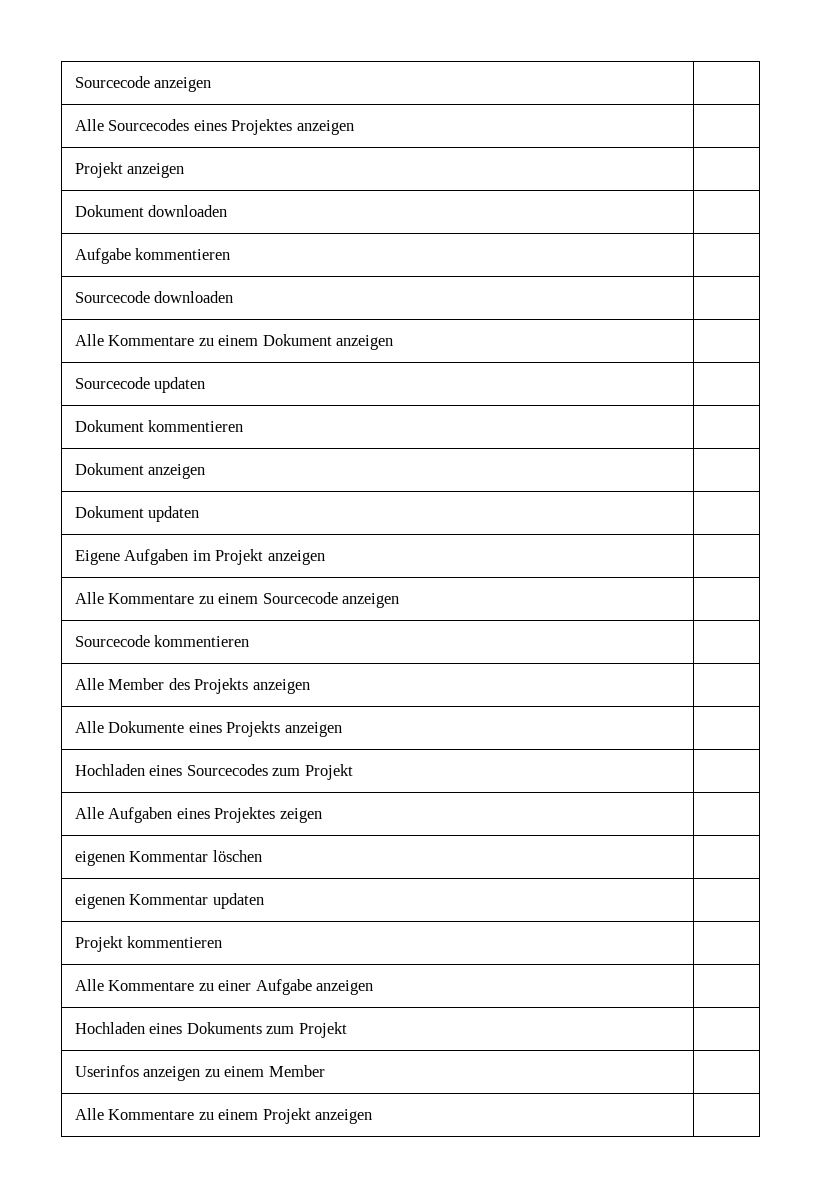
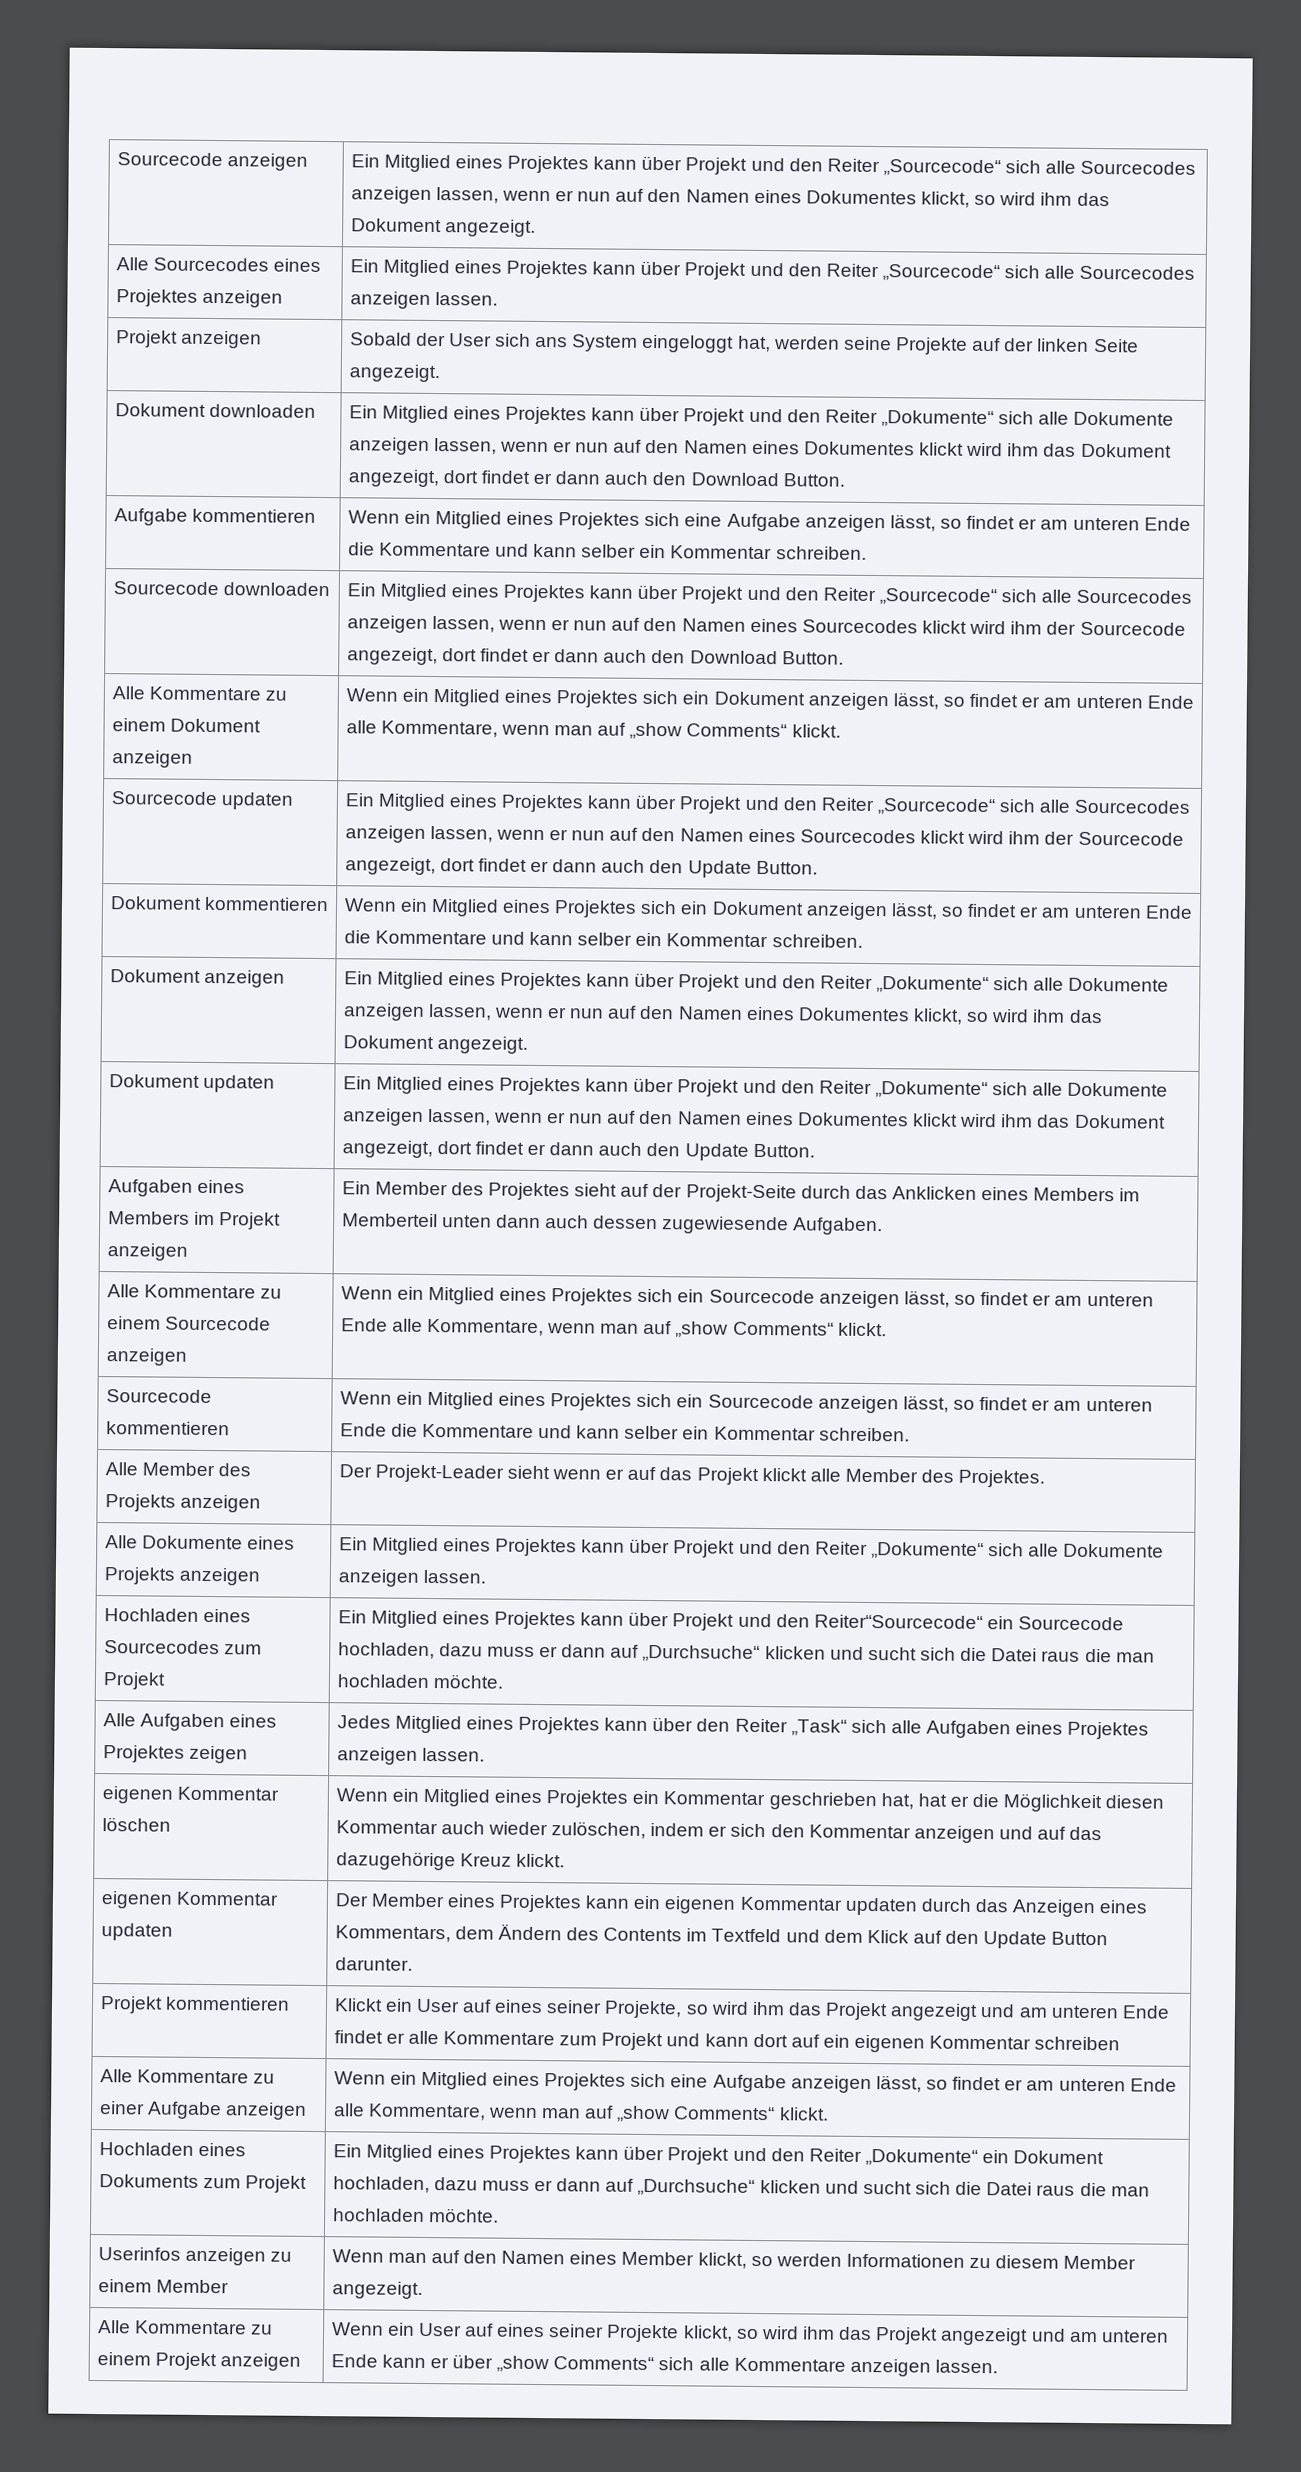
[75,76,212,92] Sourcecode anzeigen | -> [116,152,308,171] [350,154,1197,177] [350,186,1110,208] [350,218,536,237] Sourcecode anzeigen | Ein Mitglied eines Projektes kann über Projekt und den Reiter „Sourcecode“ sich alle Sourcecodes anzeigen lassen, wenn er nun auf den Namen eines Dokumentes klickt, so wird ihm das Dokument angezeigt.
[75,162,185,178] [75,205,228,217] [75,248,231,264] [75,291,234,303] // Projekt anzeigen | // Dokument downloaden | // Aufgabe kommentieren | // Sourcecode downloaden | -> [349,259,1196,282] [349,291,498,309] [115,330,262,349] [349,332,1139,355] [348,364,440,383] [114,403,316,418] [348,405,1175,428] [348,437,1172,458] [347,469,845,488] [113,508,316,526] [347,510,1191,533] [347,542,867,560] [112,581,330,597] [346,583,1193,606] [346,615,1186,636] [346,647,844,666] Ein Mitglied eines Projektes kann über Projekt und den Reiter „Sourcecode“ sich alle Sourcecodes anzeigen lassen. // Projekt anzeigen | Sobald der User sich ans System eingeloggt hat, werden seine Projekte auf der linken Seite angezeigt. // Dokument downloaden | Ein Mitglied eines Projektes kann über Projekt und den Reiter „Dokumente“ sich alle Dokumente anzeigen lassen, wenn er nun auf den Namen eines Dokumentes klickt wird ihm das Dokument angezeigt, dort findet er dann auch den Download Button. // Aufgabe kommentieren | Wenn ein Mitglied eines Projektes sich eine Aufgabe anzeigen lässt, so findet er am unteren Ende die Kommentare und kann selber ein Kommentar schreiben. // Sourcecode downloaden | Ein Mitglied eines Projektes kann über Projekt und den Reiter „Sourcecode“ sich alle Sourcecodes anzeigen lassen, wenn er nun auf den Namen eines Sourcecodes klickt wird ihm der Sourcecode angezeigt, dort findet er dann auch den Download Button.
[75,377,206,393] [75,420,244,432] [75,463,206,479] [75,506,200,522] [75,549,325,565] // Sourcecode updaten | // Dokument kommentieren | // Dokument anzeigen | // Dokument updaten | // Eigene Aufgaben im Projekt anzeigen | -> [345,688,1194,711] [345,720,841,740] [110,791,294,810] [344,793,1191,816] [344,825,1184,846] [344,857,818,878] [109,896,329,912] [343,898,1193,921] [343,930,863,948] [109,969,285,988] [343,971,1170,994] [342,1003,1103,1025] [342,1035,528,1054] [108,1074,275,1093] [342,1076,1169,1099] [341,1108,1166,1129] [341,1140,815,1161] [107,1179,245,1197] [107,1211,281,1230] [106,1243,188,1261] [341,1181,1141,1203] [341,1213,884,1236] Wenn ein Mitglied eines Projektes sich ein Dokument anzeigen lässt, so findet er am unteren Ende alle Kommentare, wenn man auf „show Comments“ klickt. // Sourcecode updaten | Ein Mitglied eines Projektes kann über Projekt und den Reiter „Sourcecode“ sich alle Sourcecodes anzeigen lassen, wenn er nun auf den Namen eines Sourcecodes klickt wird ihm der Sourcecode angezeigt, dort findet er dann auch den Update Button. // Dokument kommentieren | Wenn ein Mitglied eines Projektes sich ein Dokument anzeigen lässt, so findet er am unteren Ende die Kommentare und kann selber ein Kommentar schreiben. // Dokument anzeigen | Ein Mitglied eines Projektes kann über Projekt und den Reiter „Dokumente“ sich alle Dokumente anzeigen lassen, wenn er nun auf den Namen eines Dokumentes klickt, so wird ihm das Dokument angezeigt. // Dokument updaten | Ein Mitglied eines Projektes kann über Projekt und den Reiter „Dokumente“ sich alle Dokumente anzeigen lassen, wenn er nun auf den Namen eines Dokumentes klickt wird ihm das Dokument angezeigt, dort findet er dann auch den Update Button. // Aufgaben eines Members im Projekt anzeigen | Ein Member des Projektes sieht auf der Projekt-Seite durch das Anklicken eines Members im Memberteil unten dann auch dessen zugewiesende Aufgaben.
[75,635,250,647] // Sourcecode kommentieren | -> [340,1286,1154,1309] [340,1318,887,1338] [105,1389,212,1404] [105,1421,230,1436] [339,1391,1153,1414] [339,1423,910,1442] Wenn ein Mitglied eines Projektes sich ein Sourcecode anzeigen lässt, so findet er am unteren Ende alle Kommentare, wenn man auf „show Comments“ klickt. // Sourcecode kommentieren | Wenn ein Mitglied eines Projektes sich ein Sourcecode anzeigen lässt, so findet er am unteren Ende die Kommentare und kann selber ein Kommentar schreiben.
(310, 686) none -> [338,1464,1046,1488] Der Projekt-Leader sieht wenn er auf das Projekt klickt alle Member des Projektes.
(342, 729) none -> [338,1537,1165,1560] [337,1569,486,1587] Ein Mitglied eines Projektes kann über Projekt und den Reiter „Dokumente“ sich alle Dokumente anzeigen lassen.
(353, 772) none -> [337,1610,1125,1631] [337,1642,1155,1663] [336,1674,504,1689] Ein Mitglied eines Projektes kann über Projekt und den Reiter“Sourcecode“ ein Sourcecode hochladen, dazu muss er dann auf „Durchsuche“ klicken und sucht sich die Datei raus die man hochladen möchte.
[75,850,262,866] [75,893,264,909] [75,936,223,952] // eigenen Kommentar löschen | // eigenen Kommentar updaten | // Projekt kommentieren | -> [336,1715,1150,1740] [336,1747,485,1765] [101,1786,279,1804] [101,1817,171,1832] [335,1788,1165,1813] [335,1820,1103,1844] [335,1851,565,1871] [100,1891,279,1909] [100,1923,173,1941] [334,1893,1148,1918] [334,1923,1109,1949] [334,1957,413,1971] [99,1996,290,2014] [333,1998,1170,2022] [333,2030,1121,2053] Jedes Mitglied eines Projektes kann über den Reiter „Task“ sich alle Aufgaben eines Projektes anzeigen lassen. // eigenen Kommentar löschen | Wenn ein Mitglied eines Projektes ein Kommentar geschrieben hat, hat er die Möglichkeit diesen Kommentar auch wieder zulöschen, indem er sich den Kommentar anzeigen und auf das dazugehörige Kreuz klickt. // eigenen Kommentar updaten | Der Member eines Projektes kann ein eigenen Kommentar updaten durch das Anzeigen eines Kommentars, dem Ändern des Contents im Textfeld und dem Klick auf den Update Button darunter. // Projekt kommentieren | Klickt ein User auf eines seiner Projekte, so wird ihm das Projekt angezeigt und am unteren Ende findet er alle Kommentare zum Projekt und kann dort auf ein eigenen Kommentar schreiben
(374, 987) none -> [333,2071,1177,2094] [332,2103,829,2123] Wenn ein Mitglied eines Projektes sich eine Aufgabe anzeigen lässt, so findet er am unteren Ende alle Kommentare, wenn man auf „show Comments“ klickt.
(347, 1030) none -> [332,2144,1105,2167] [332,2176,1150,2197] [332,2208,499,2223] Ein Mitglied eines Projektes kann über Projekt und den Reiter „Dokumente“ ein Dokument hochladen, dazu muss er dann auf „Durchsuche“ klicken und sucht sich die Datei raus die man hochladen möchte.
(325, 1071) none -> [331,2249,1137,2270] [331,2281,423,2299] Wenn man auf den Namen eines Member klickt, so werden Informationen zu diesem Member angezeigt.
(373, 1116) none -> [331,2322,1169,2346] [330,2354,998,2377] Wenn ein User auf eines seiner Projekte klickt, so wird ihm das Projekt angezeigt und am unteren Ende kann er über „show Comments“ sich alle Kommentare anzeigen lassen.

